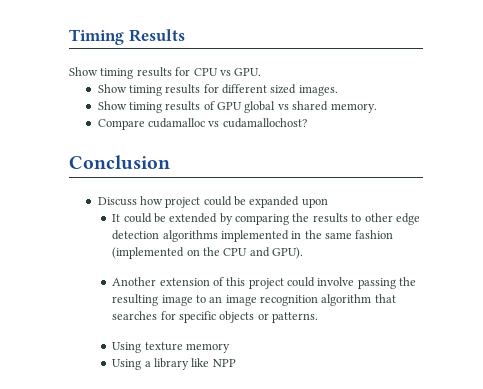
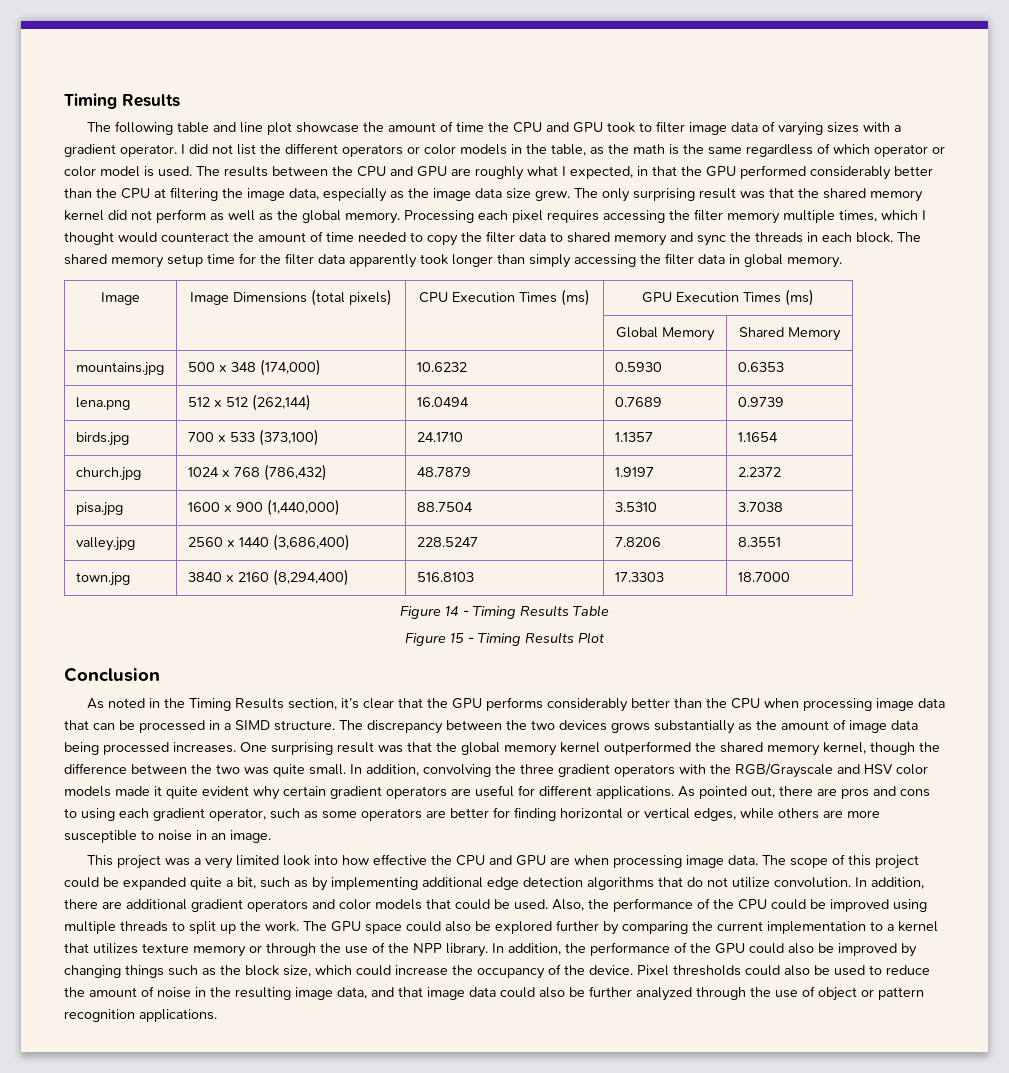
[69,67,262,79] [97,84,338,96] [97,101,377,113] [97,118,307,130] [69,155,170,170] [97,196,328,208] [112,213,420,225] [112,230,394,242] [112,247,304,259] [112,277,417,289] [112,294,396,306] [112,311,319,323] [112,342,230,353] [112,358,236,370] Show timing results for CPU vs GPU. // Show timing results for different sized images. // Show timing results of GPU global vs shared memory. // Compare cudamalloc vs cudamallochost? // Conclusion // Discuss how project could be expanded upon // It could be extended by comparing the results to other edge detection algorithms implemented in the same fashion (implemented on the CPU and GPU). // Another extension of this project could involve passing the resulting image to an image recognition algorithm that searches for specific objects or patterns. // Using texture memory // Using a library like NPP -> [86,121,901,136] [64,143,945,157] [64,165,933,180] [64,187,923,202] [64,209,926,224] [64,231,921,246] [64,253,842,268] [101,292,140,305] [190,289,392,306] [419,289,590,306] [642,289,814,306] [616,327,715,341] [739,327,841,341] [75,362,164,376] [187,359,321,376] [416,362,467,372] [614,362,662,372] [737,362,784,372] [75,397,130,410] [187,394,311,411] [416,397,469,407] [614,397,662,407] [737,397,784,407] [75,432,129,446] [187,429,319,446] [416,432,463,442] [614,432,653,442] [737,432,778,442] [75,467,141,481] [187,464,327,481] [416,467,471,477] [614,467,654,477] [737,467,781,477] [75,502,123,516] [187,499,340,516] [416,502,473,512] [614,502,657,512] [737,502,783,512] [75,537,135,551] [187,534,350,551] [416,537,478,547] [614,537,661,547] [737,537,781,547] [75,572,130,586] [187,569,349,586] [416,572,474,582] [614,572,664,582] [737,572,790,582] [400,605,609,619] [405,632,604,646] [64,667,160,682] [86,697,945,712] [64,719,918,734] [64,741,940,756] [64,763,928,778] [64,785,930,800] [64,807,880,821] [64,830,271,843] [86,854,919,869] [64,877,924,891] [64,898,927,912] [64,920,938,935] [64,942,917,957] [64,964,930,979] [64,986,924,1001] [64,1009,217,1022] The following table and line plot showcase the amount of time the CPU and GPU took to filter image data of varying sizes with a gradient operator. I did not list the different operators or color models in the table, as the math is the same regardless of which operator or color model is used. The results between the CPU and GPU are roughly what I expected, in that the GPU performed considerably better than the CPU at filtering the image data, especially as the image data size grew. The only surprising result was that the shared memory kernel did not perform as well as the global memory. Processing each pixel requires accessing the filter memory multiple times, which I thought would counteract the amount of time needed to copy the filter data to shared memory and sync the threads in each block. The shared memory setup time for the filter data apparently took longer than simply accessing the filter data in global memory. // Image | Image Dimensions (total pixels) | CPU Execution Times (ms) | GPU Execution Times (ms) // | | | Global Memory | Shared Memory // mountains.jpg | 500 x 348 (174,000) | 10.6232 | 0.5930 | 0.6353 // lena.png | 512 x 512 (262,144) | 16.0494 | 0.7689 | 0.9739 // birds.jpg | 700 x 533 (373,100) | 24.1710 | 1.1357 | 1.1654 // church.jpg | 1024 x 768 (786,432) | 48.7879 | 1.9197 | 2.2372 // pisa.jpg | 1600 x 900 (1,440,000) | 88.7504 | 3.5310 | 3.7038 // valley.jpg | 2560 x 1440 (3,686,400) | 228.5247 | 7.8206 | 8.3551 // town.jpg | 3840 x 2160 (8,294,400) | 516.8103 | 17.3303 | 18.7000 // Figure 14 - Timing Results Table // Figure 15 - Timing Results Plot // Conclusion // As noted in the Timing Results section, it’s clear that the GPU performs considerably better than the CPU when processing image data that can be processed in a SIMD structure. The discrepancy between the two devices grows substantially as the amount of image data being processed increases. One surprising result was that the global memory kernel outperformed the shared memory kernel, though the difference between the two was quite small. In addition, convolving the three gradient operators with the RGB/Grayscale and HSV color models made it quite evident why certain gradient operators are useful for different applications. As pointed out, there are pros and cons to using each gradient operator, such as some operators are better for finding horizontal or vertical edges, while others are more susceptible to noise in an image. // This project was a very limited look into how effective the CPU and GPU are when processing image data. The scope of this project could be expanded quite a bit, such as by implementing additional edge detection algorithms that do not utilize convolution. In addition, there are additional gradient operators and color models that could be used. Also, the performance of the CPU could be improved using multiple threads to split up the work. The GPU space could also be explored further by comparing the current implementation to a kernel that utilizes texture memory or through the use of the NPP library. In addition, the performance of the GPU could also be improved by changing things such as the block size, which could increase the occupancy of the device. Pixel thresholds could also be used to reduce the amount of noise in the resulting image data, and that image data could also be further analyzed through the use of object or pattern recognition applications.

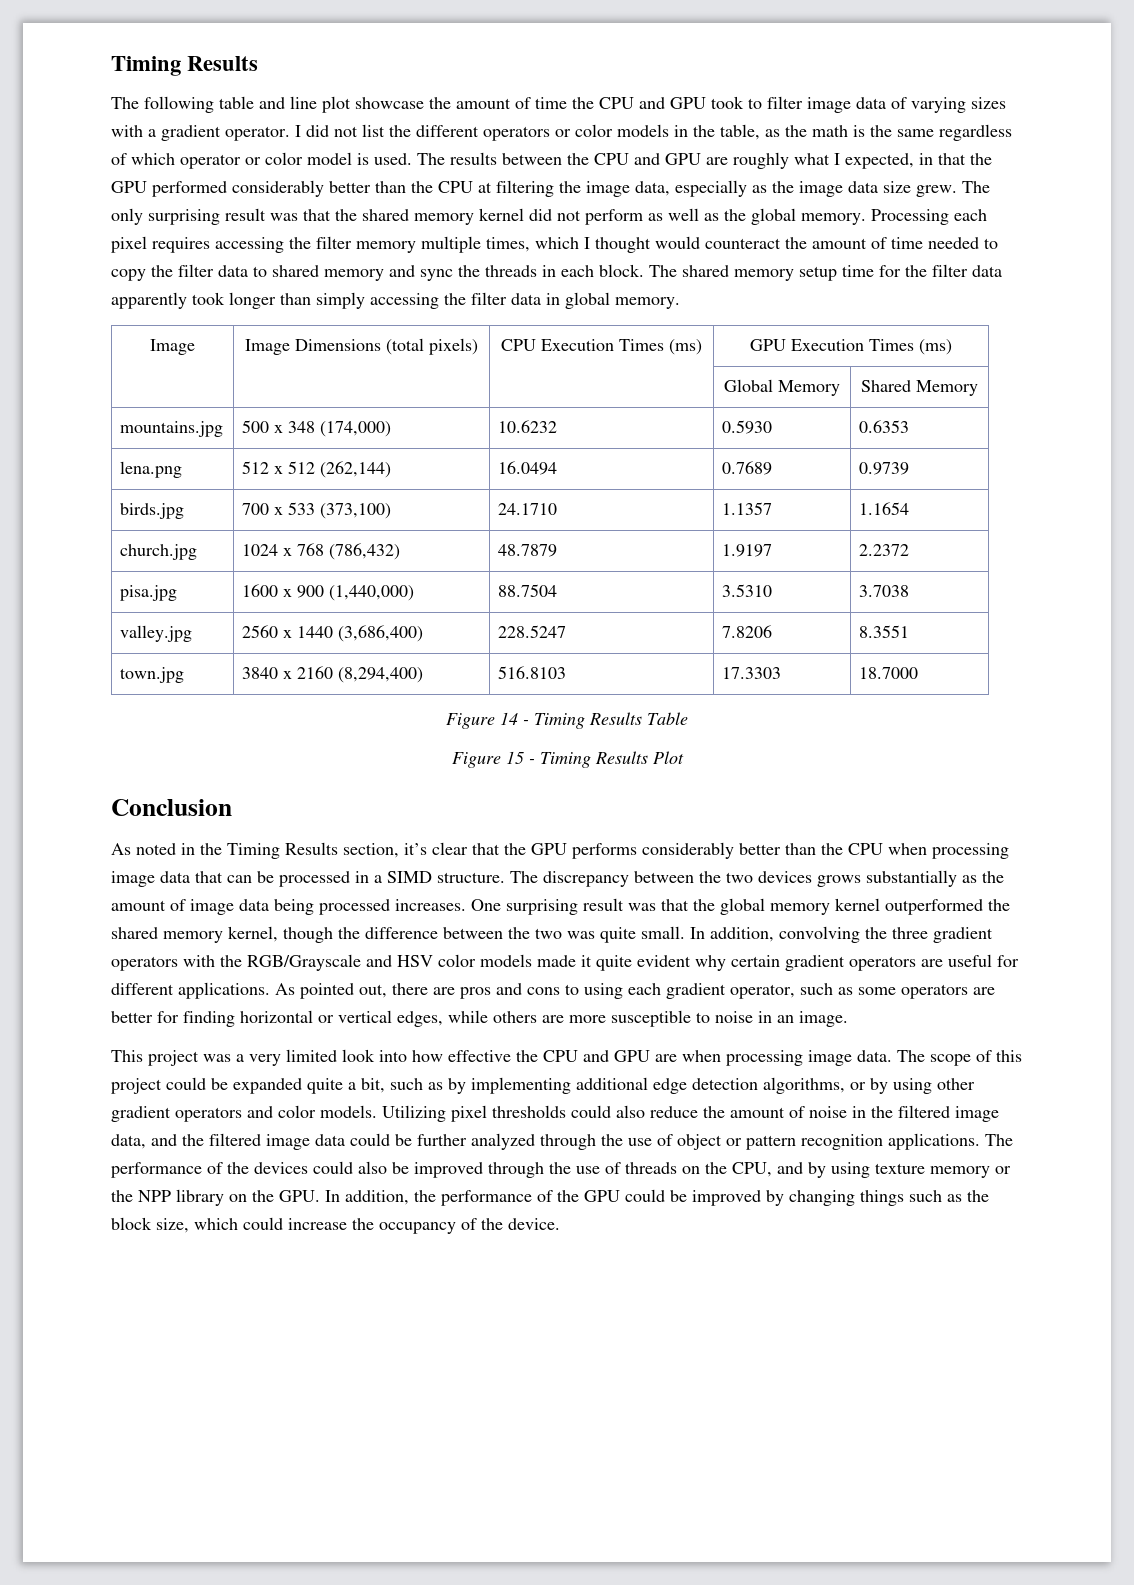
[587,877,924,890] [64,898,927,912] [64,920,938,935] [64,942,488,957] algorithms that do not utilize convolution. In addition, there are additional gradient operators and color models that could be used. Also, the performance of the CPU could be improved using multiple threads to split up the work. The GPU space could also be explored further by comparing the current implementation to a kernel that utilizes texture memory or through the use of the NPP library. -> [763,1077,975,1094] [111,1105,999,1122] [111,1133,1013,1150] [111,1161,1011,1178] [111,1189,320,1206] algorithms, or by using other gradient operators and color models. Utilizing pixel thresholds could also reduce the amount of noise in the filtered image data, and the filtered image data could be further analyzed through the use of object or pattern recognition applications. The performance of the devices could also be improved through the use of threads on the CPU, and by using texture memory or the NPP library on the GPU.
[788,943,814,954] also -> (665, 1195) none
[637,965,930,976] [64,986,924,1001] [64,1009,217,1022] Pixel thresholds could also be used to reduce the amount of noise in the resulting image data, and that image data could also be further analyzed through the use of object or pattern recognition applications. -> (560, 1224) none

